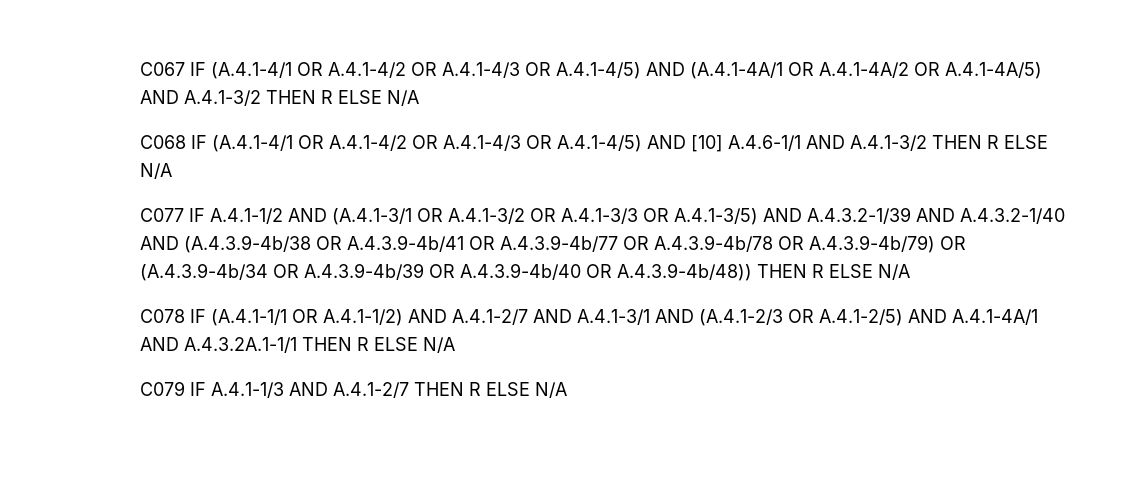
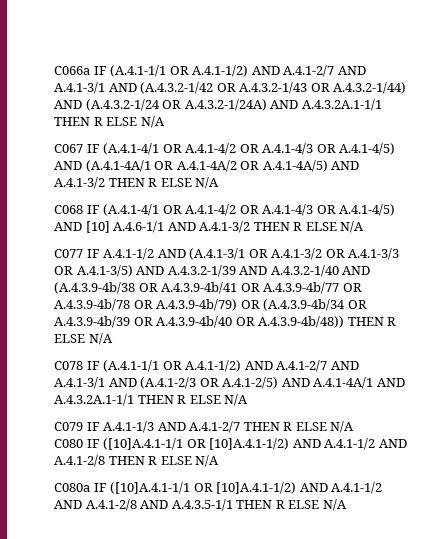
(139, 69) none -> [54,65,366,77] [54,82,407,94] [54,99,382,111] [54,116,165,128] C066a IF (A.4.1-1/1 OR A.4.1-1/2) AND A.4.1-2/7 AND A.4.1-3/1 AND (A.4.3.2-1/42 OR A.4.3.2-1/43 OR A.4.3.2-1/44) AND (A.4.3.2-1/24 OR A.4.3.2-1/24A) AND A.4.3.2A.1-1/1 THEN R ELSE N/A //
(567, 390) none -> [54,438,407,450] [54,455,220,467] [54,482,383,494] [54,499,347,511] // C080 IF ([10]A.4.1-1/1 OR [10]A.4.1-1/2) AND A.4.1-1/2 AND A.4.1-2/8 THEN R ELSE N/A // C080a IF ([10]A.4.1-1/1 OR [10]A.4.1-1/2) AND A.4.1-1/2 AND A.4.1-2/8 AND A.4.3.5-1/1 THEN R ELSE N/A

